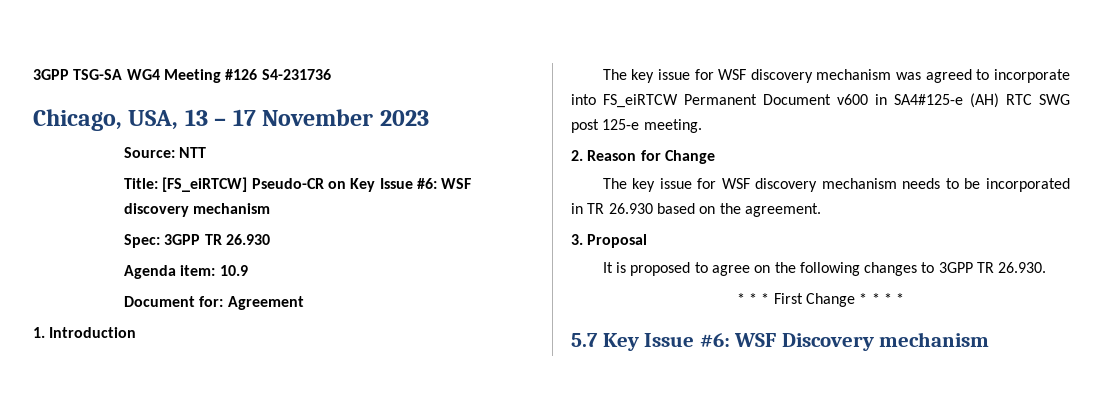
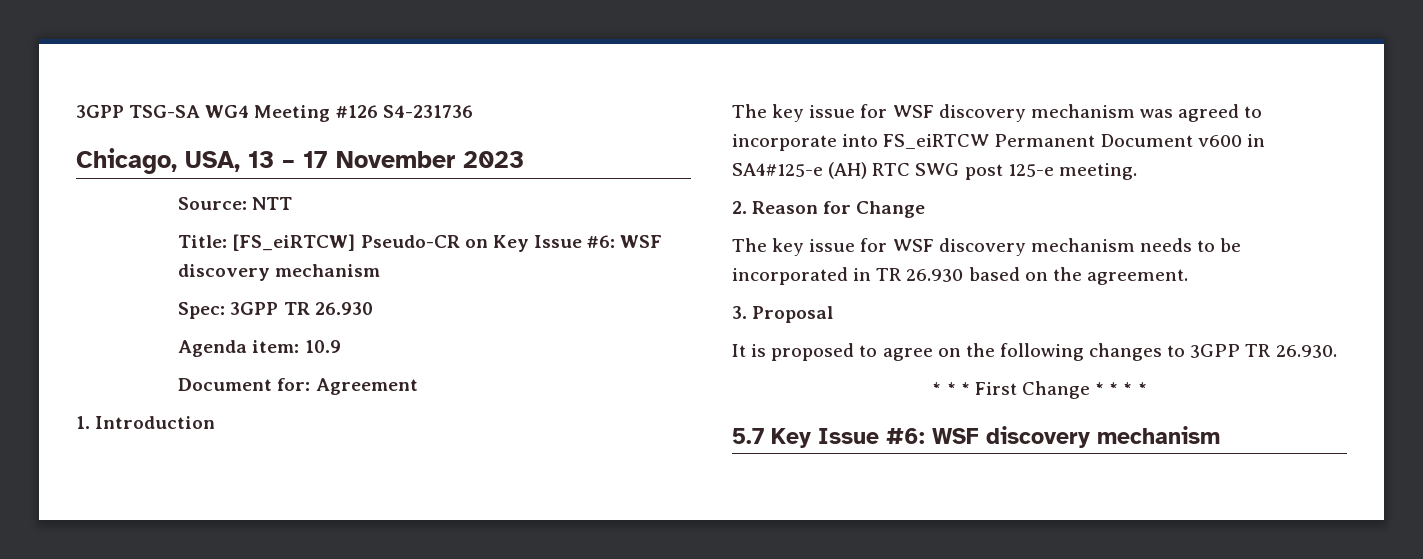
[781,333,874,351] Discovery -> [986,426,1090,448] discovery

